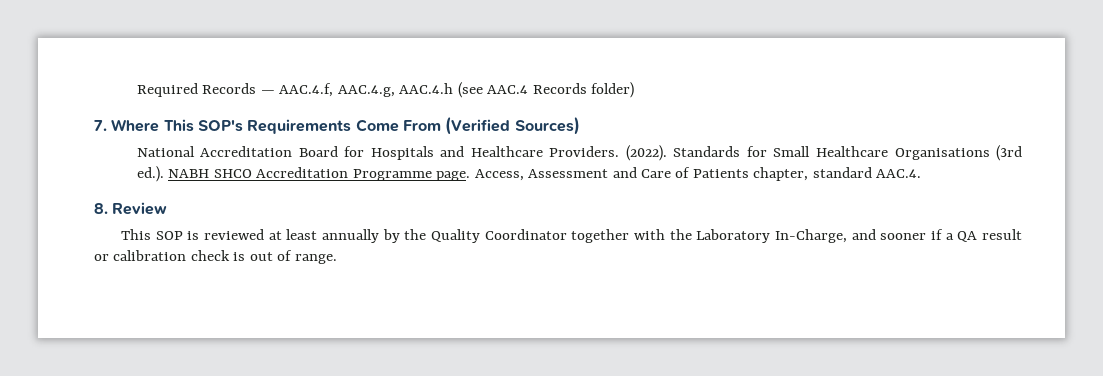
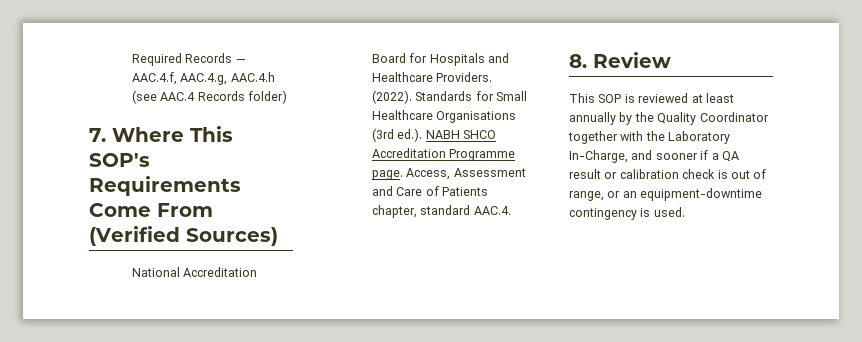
[294,254,337,264] range. -> [569,188,763,201] [569,207,685,220] range, or an equipment-downtime contingency is used.

